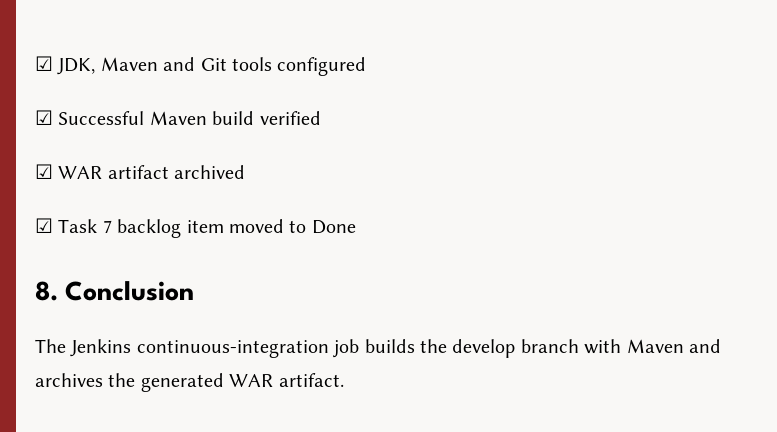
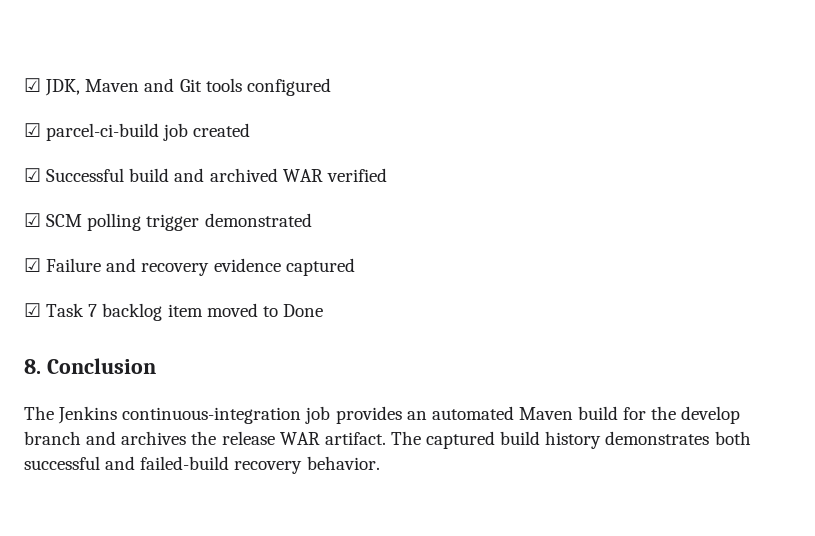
[58,111,321,125] [35,164,246,179] Successful Maven build verified // ☑ WAR artifact archived -> [46,123,251,141] [24,168,387,182] [24,213,312,231] [24,258,355,276] parcel-ci-build job created // ☑ Successful build and archived WAR verified // ☑ SCM polling trigger demonstrated // ☑ Failure and recovery evidence captured
[364,339,415,353] builds -> [335,406,647,424] provides an automated Maven build for
[584,339,684,354] with Maven -> (81, 438) none
[140,373,224,392] generated -> [221,431,275,445] release
(344, 380) none -> [390,431,751,449] [24,456,380,474] The captured build history demonstrates both successful and failed-build recovery behavior.

